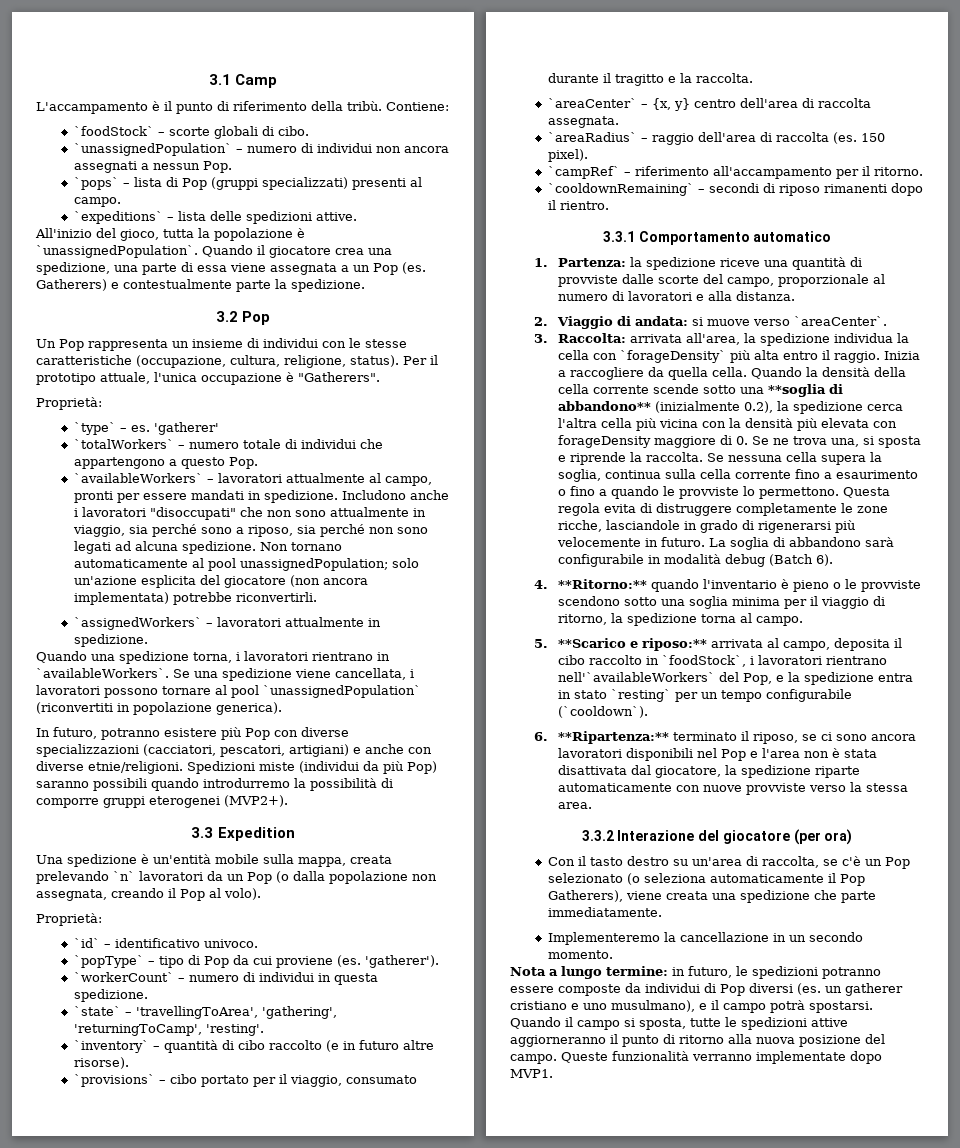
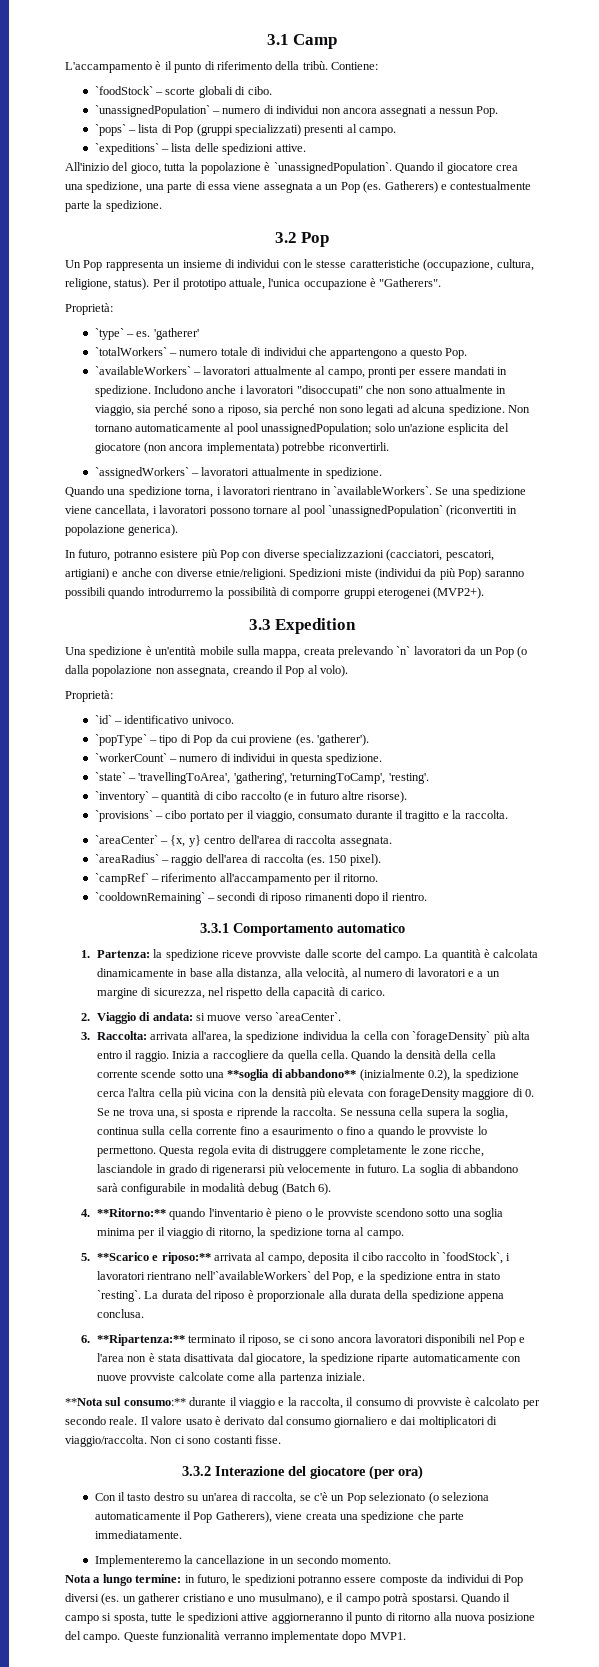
[763,257,862,270] una quantità di -> (254, 954) none
[726,274,869,287] campo, proporzionale -> [383,949,539,961] [96,968,349,980] campo. La quantità è calcolata dinamicamente in base alla distanza, alla velocità,
[707,291,795,301] alla distanza. -> [477,971,500,977] [96,987,385,999] a un margine di sicurezza, nel rispetto della capacità di carico.
[610,689,852,702] [557,706,648,718] `resting` per un tempo configurabile (`cooldown`). -> [96,1290,505,1302] [96,1309,144,1318] `resting`. La durata del riposo è proporzionale alla durata della spedizione appena conclusa.
[808,782,908,792] [557,802,592,809] verso la stessa area. -> [178,1372,366,1384] [65,1397,540,1409] [65,1416,497,1428] [65,1435,281,1447] calcolate come alla partenza iniziale. // **Nota sul consumo:** durante il viaggio e la raccolta, il consumo di provviste è calcolato per secondo reale. Il valore usato è derivato dal consumo giornaliero e dai moltiplicatori di viaggio/raccolta. Non ci sono costanti fisse.

